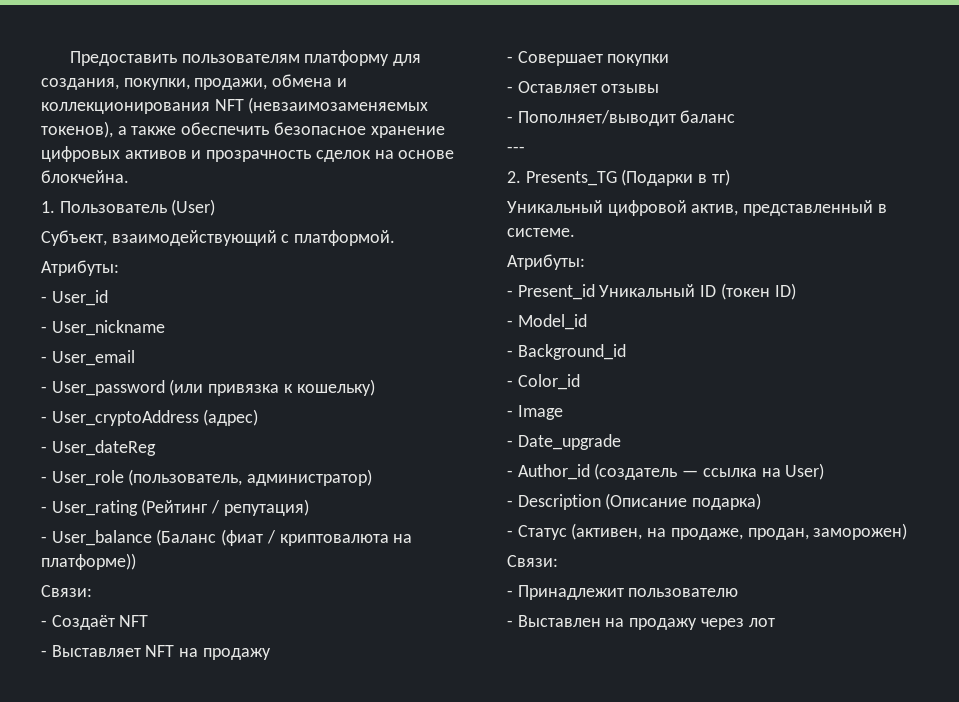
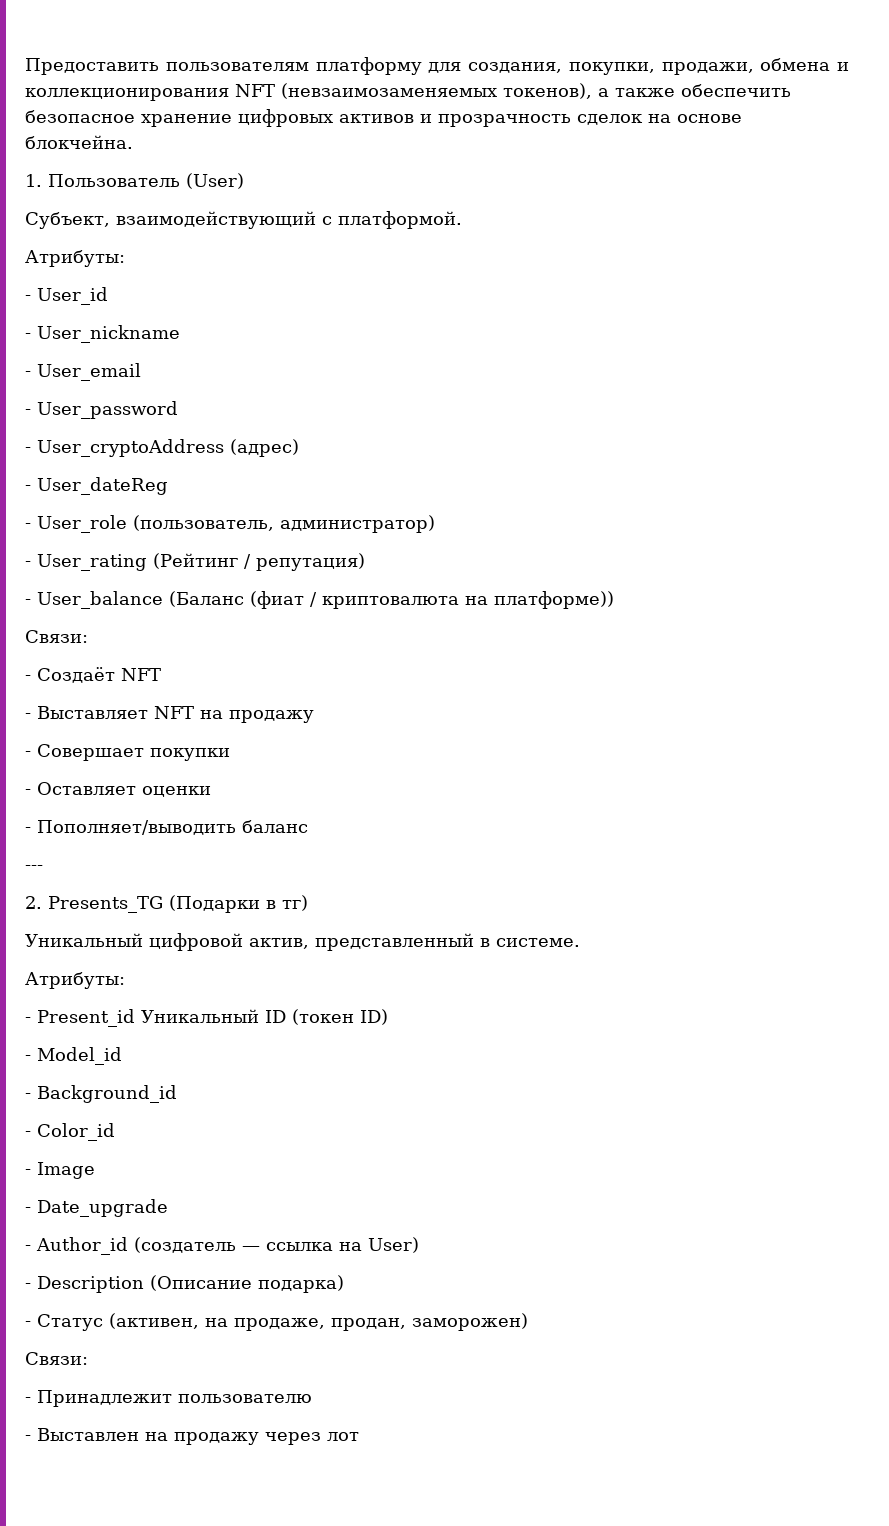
[169,379,375,396] (или привязка к кошельку) -> (178, 410) none
[601,84,660,93] [507,110,676,126] отзывы // - Пополняет/выводит -> [142,786,211,797] [25,820,236,835] оценки // - Пополняет/выводить

